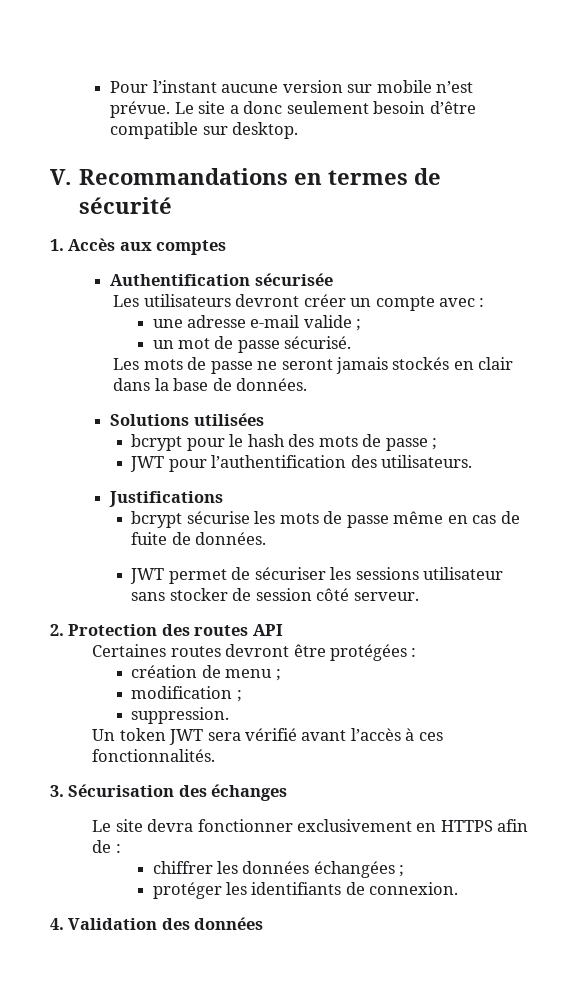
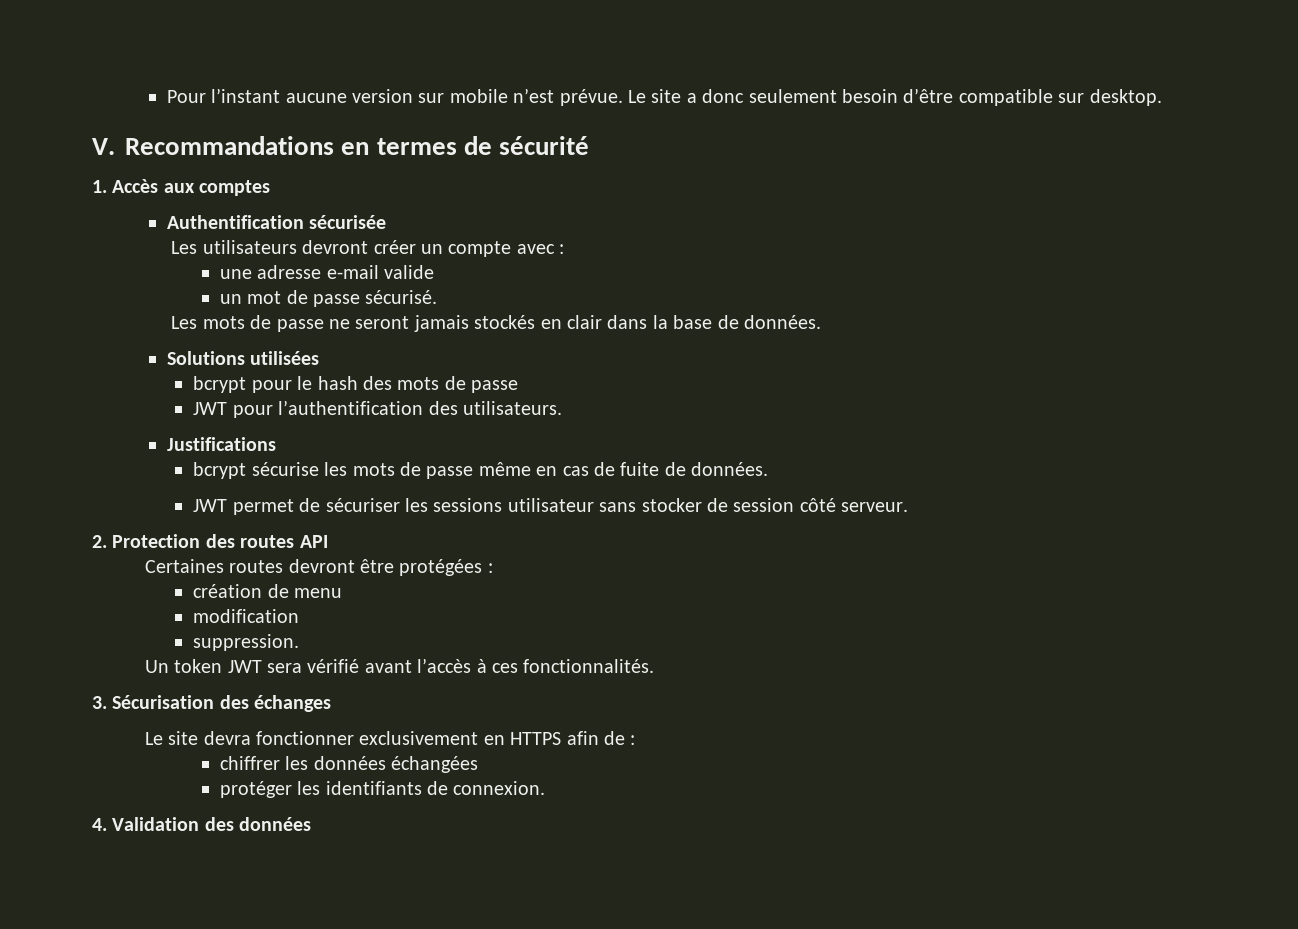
[356,319,362,331] ; -> (434, 272) none
[432,438,438,450] ; -> (519, 386) none
[275,669,281,681] ; -> (343, 593) none
[236,690,242,702] ; -> (300, 616) none
[399,865,405,877] ; -> (478, 764) none

